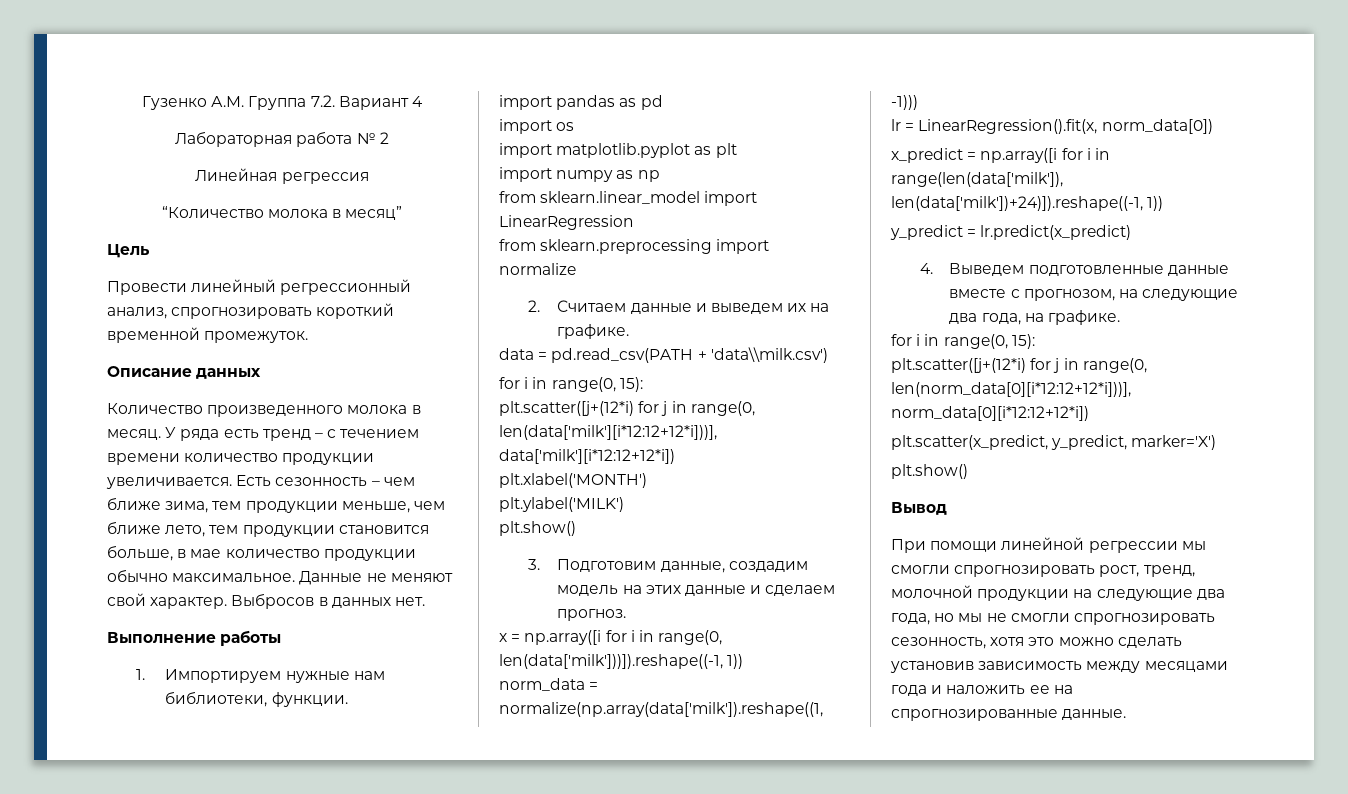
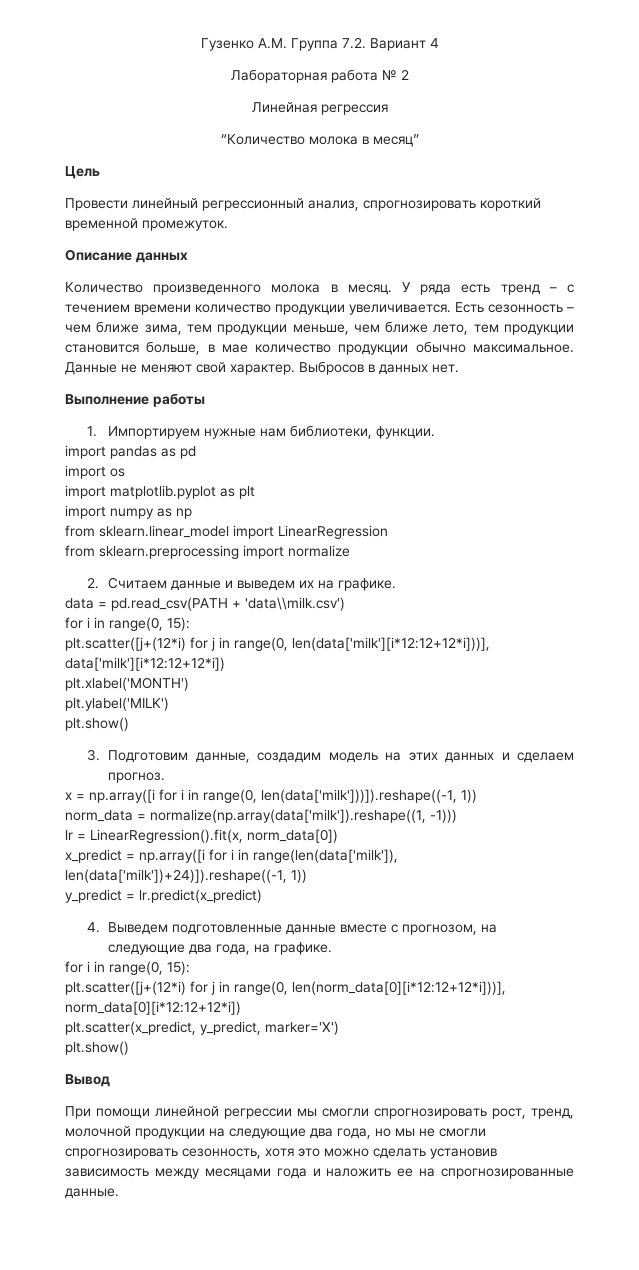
[684,585,746,596] данные -> [445,752,495,763] данных

